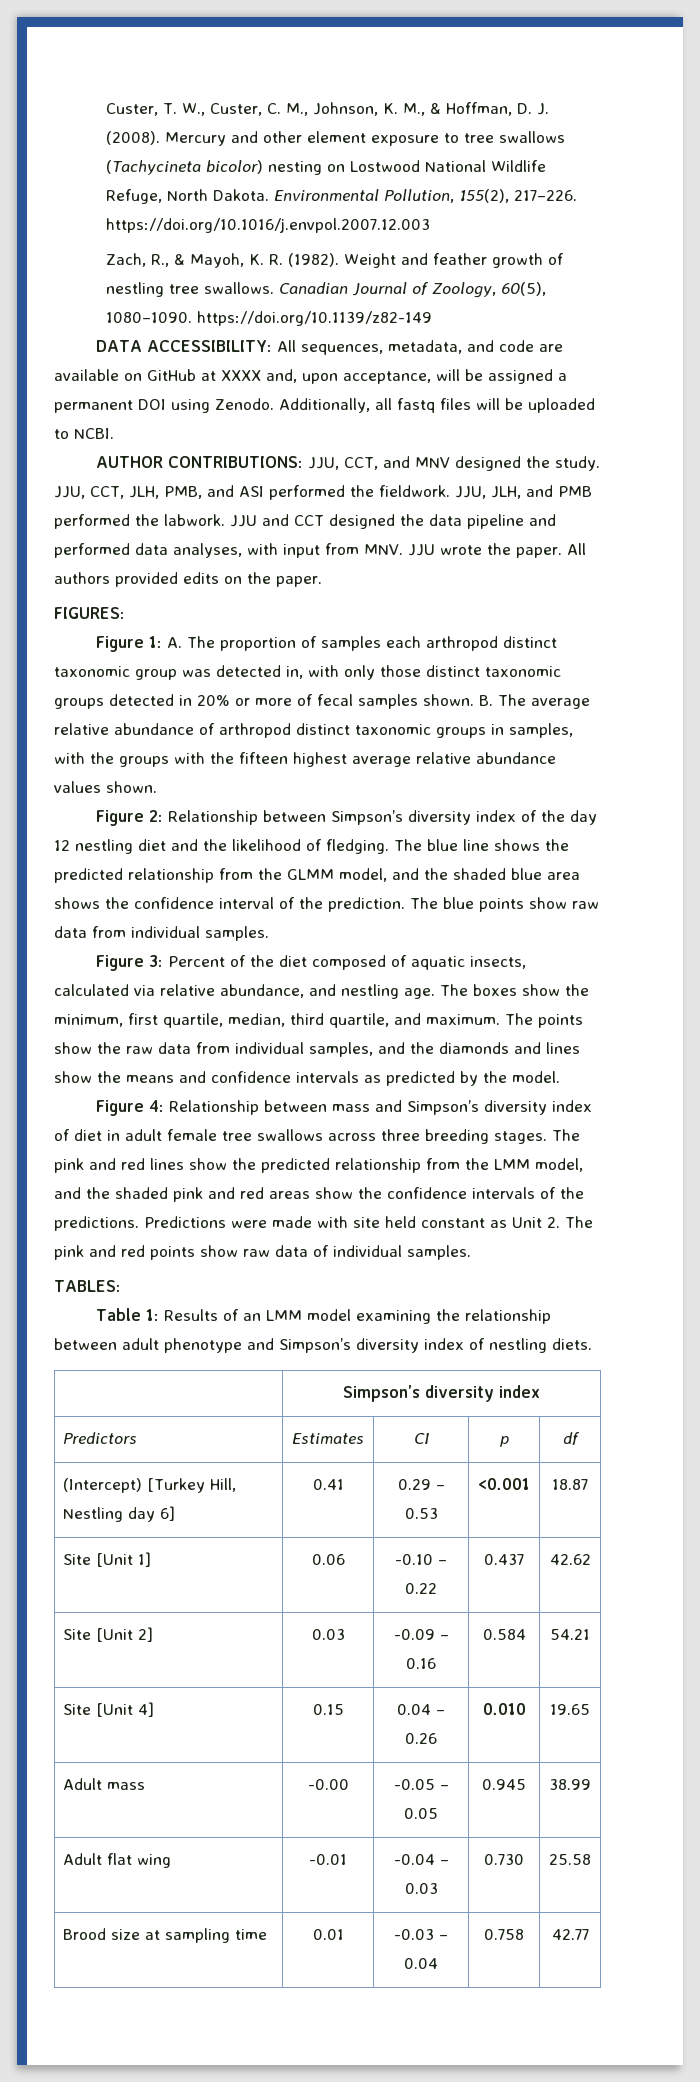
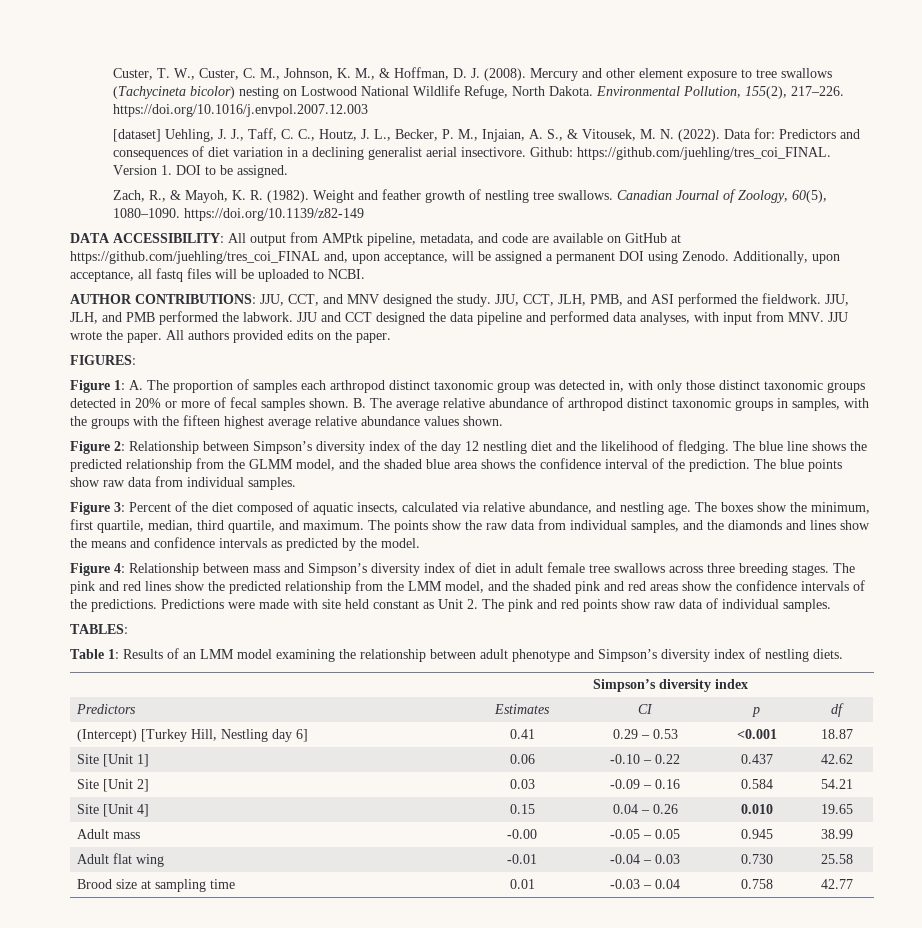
(430, 225) none -> [112,128,860,142] [112,146,831,160] [112,165,288,178] // [dataset] Uehling, J. J., Taff, C. C., Houtz, J. L., Becker, P. M., Injaian, A. S., & Vitousek, M. N. (2022). Data for: Predictors and consequences of diet variation in a declining generalist aerial insectivore. Github: https://github.com/juehling/tres_coi_FINAL. Version 1. DOI to be assigned.
[300,344,383,355] sequences, -> [250,232,416,246] output from AMPtk pipeline,
[221,370,261,381] XXXX -> [70,251,320,264] https://github.com/juehling/tres_coi_FINAL
(370, 405) none -> [812,254,840,264] [70,270,134,282] upon acceptance,

